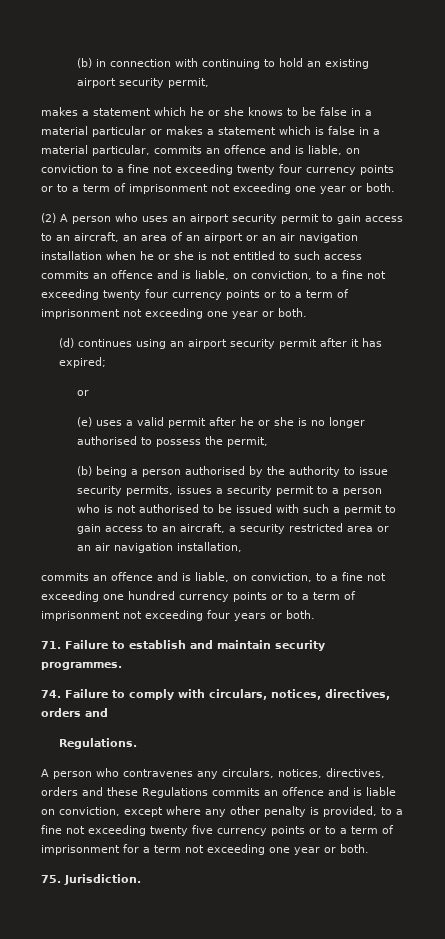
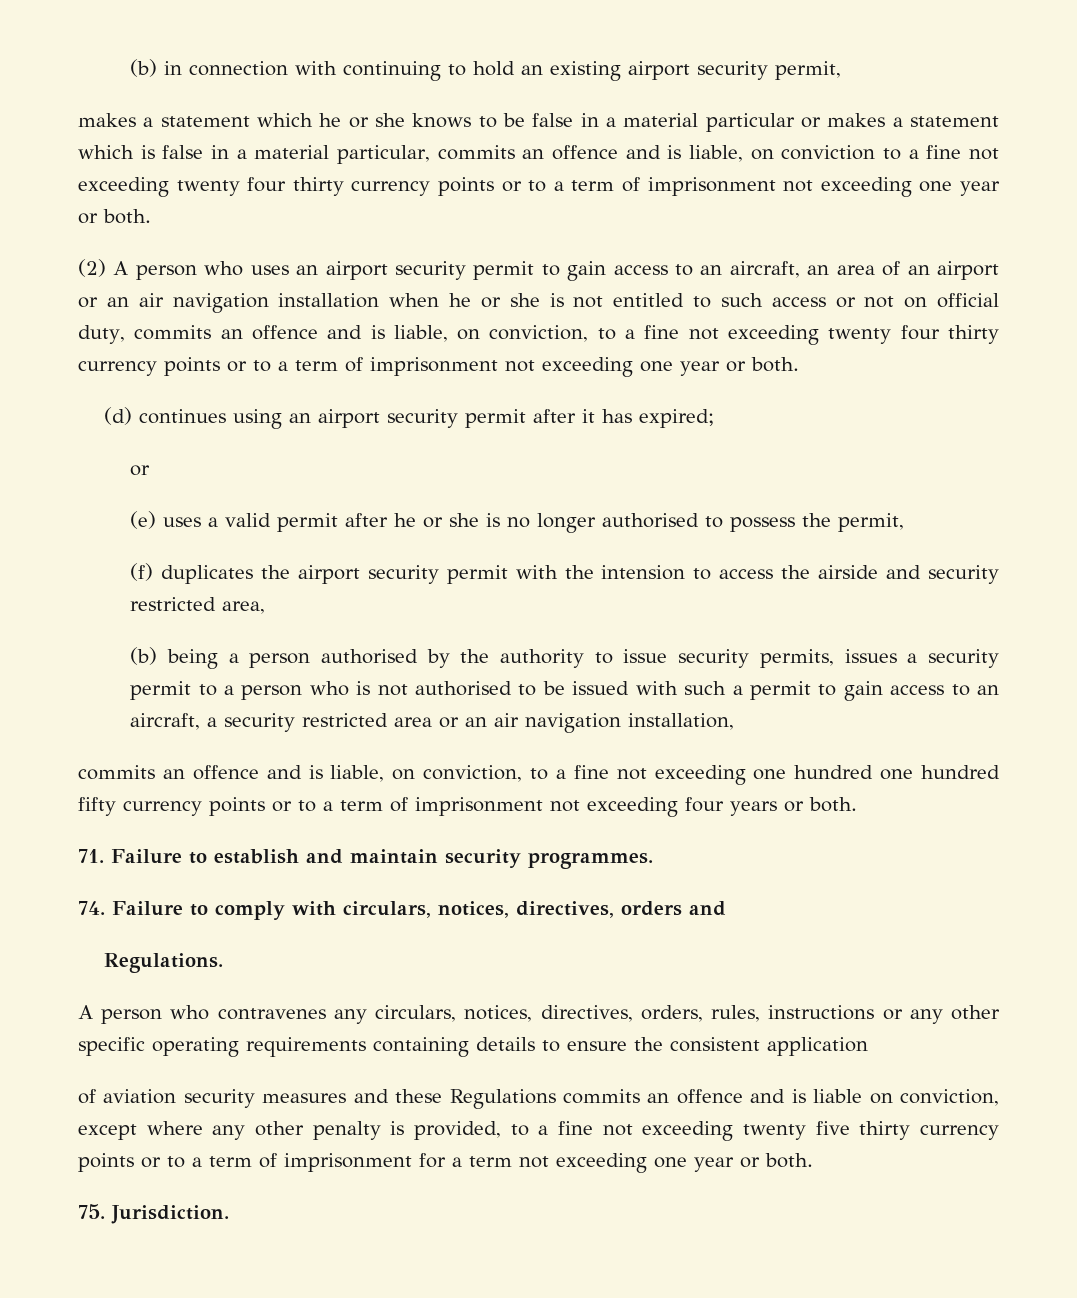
(302, 168) none -> [292,177,344,196] thirty
(362, 257) none -> [835,293,1000,308] [78,325,125,344] or not on official duty,
(168, 293) none -> [948,325,999,344] thirty
(269, 442) none -> [130,563,1000,584] [130,597,266,614] // (f) duplicates the airport security permit with the intension to access the airside and security restricted area,
(175, 595) none -> [880,765,1000,780] [78,797,116,816] one hundred fifty
[41,787,78,796] orders -> [640,1005,1001,1024] [78,1037,868,1057] [78,1089,347,1108] orders, rules, instructions or any other specific operating requirements containing details to ensure the consistent application // of aviation security measures
(213, 829) none -> [859,1121,911,1140] thirty

